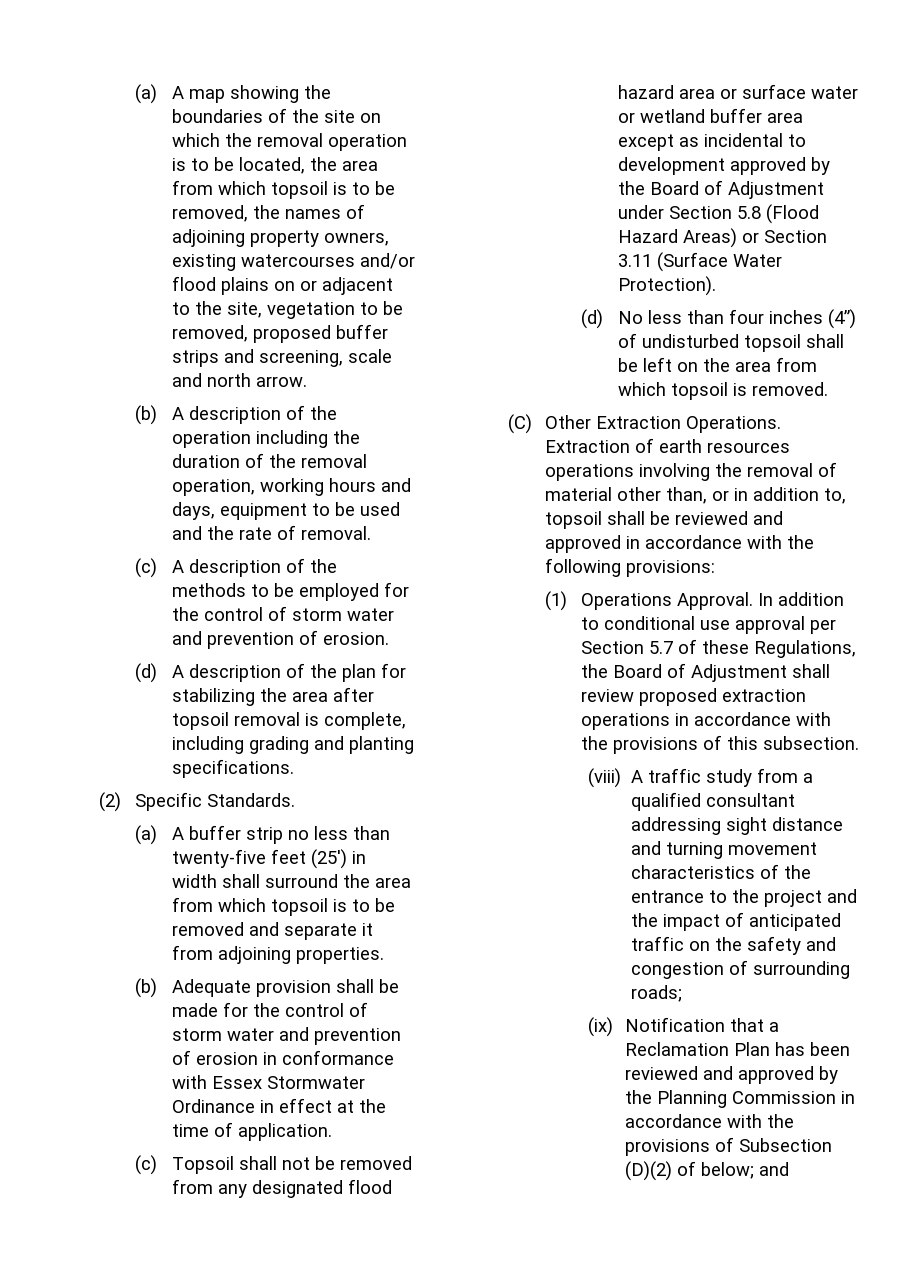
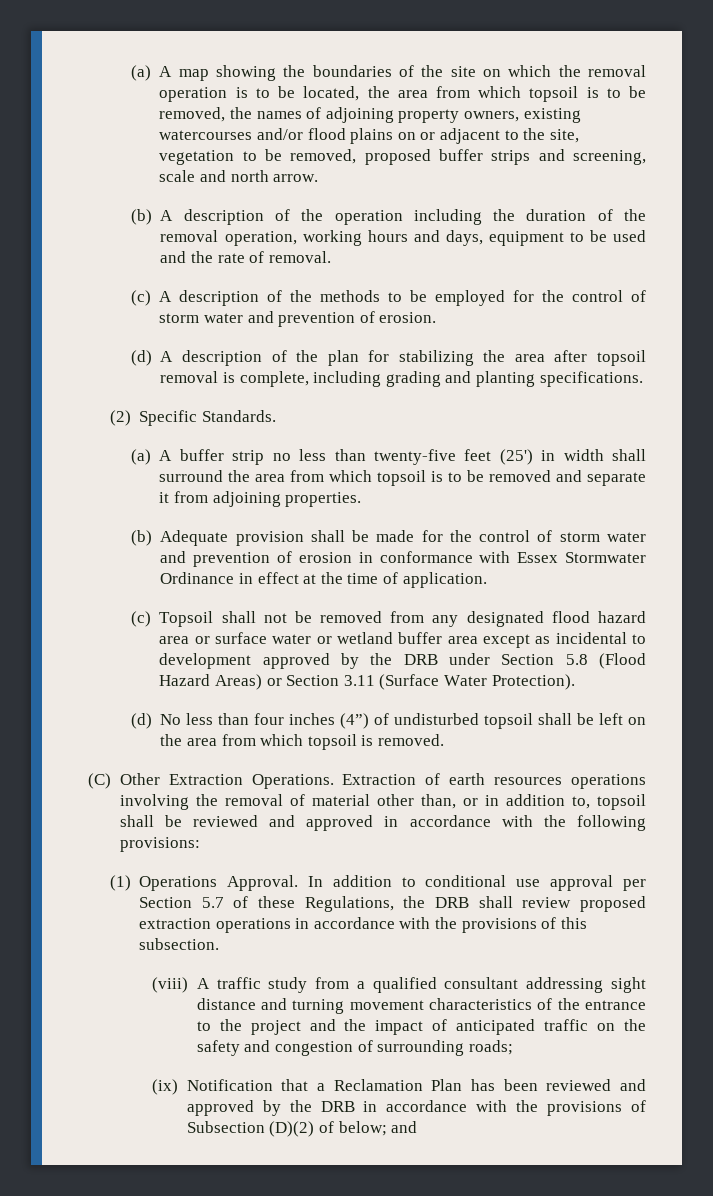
[650,180,825,199] Board of Adjustment -> [403,654,438,665] DRB
[613,663,788,682] Board of Adjustment -> [435,897,470,908] DRB
[657,1090,837,1108] Planning Commission -> [320,1101,355,1112] DRB

